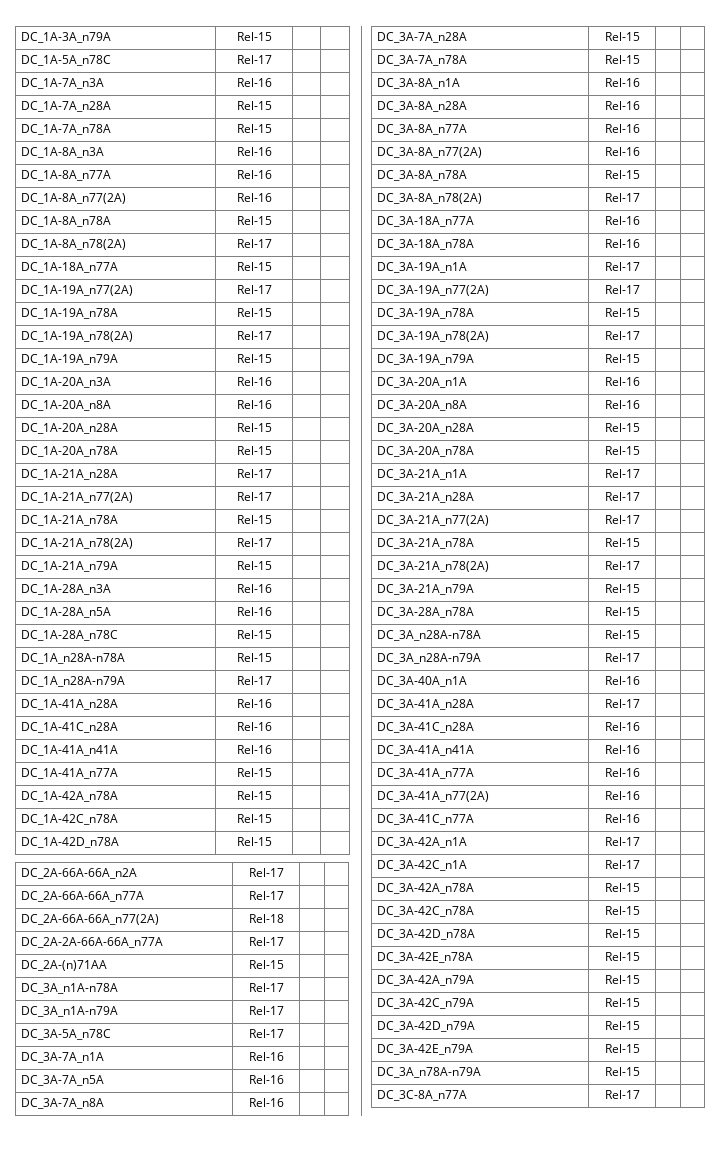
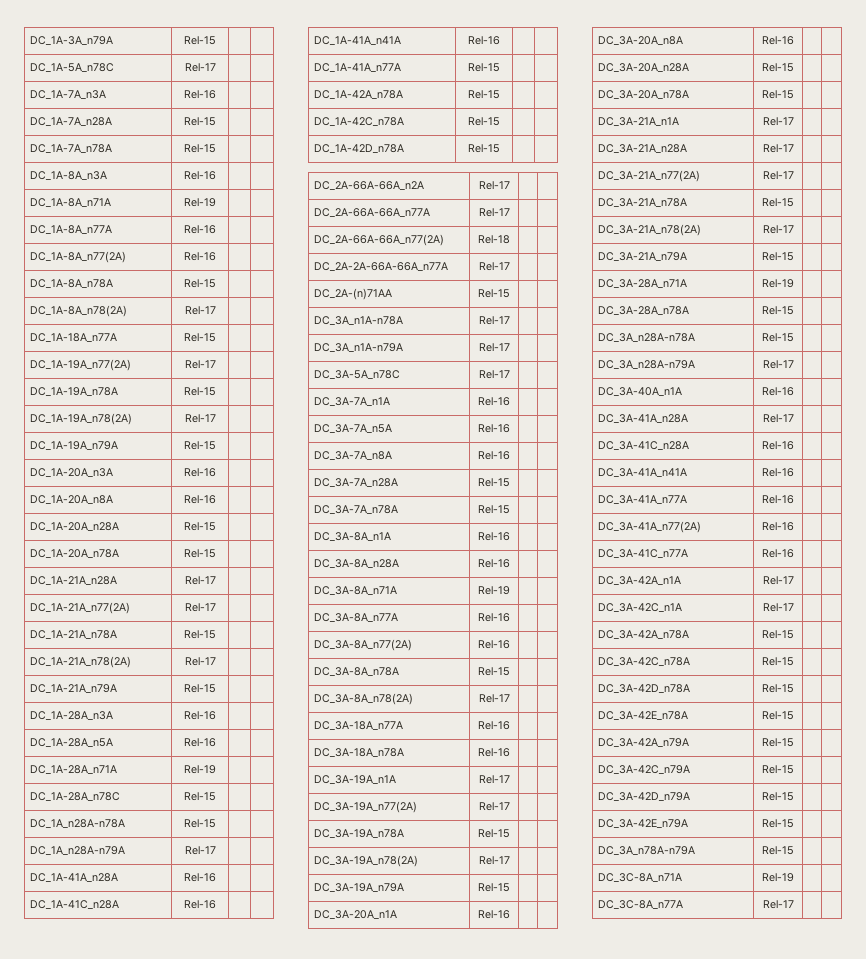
(272, 151) none -> [29,198,111,207] [184,198,216,207] // DC_1A-8A_n71A | Rel-19 | |
(272, 611) none -> [29,765,117,774] [184,765,216,774] // DC_1A-28A_n71A | Rel-19 | |
(640, 105) none -> [313,586,397,595] [478,586,510,595] // DC_3A-8A_n71A | Rel-19 | |
(640, 588) none -> [597,279,687,288] [762,279,794,288] // DC_3A-28A_n71A | Rel-19 | |
(640, 1071) none -> [597,873,682,882] [762,873,794,882] // DC_3C-8A_n71A | Rel-19 | |

